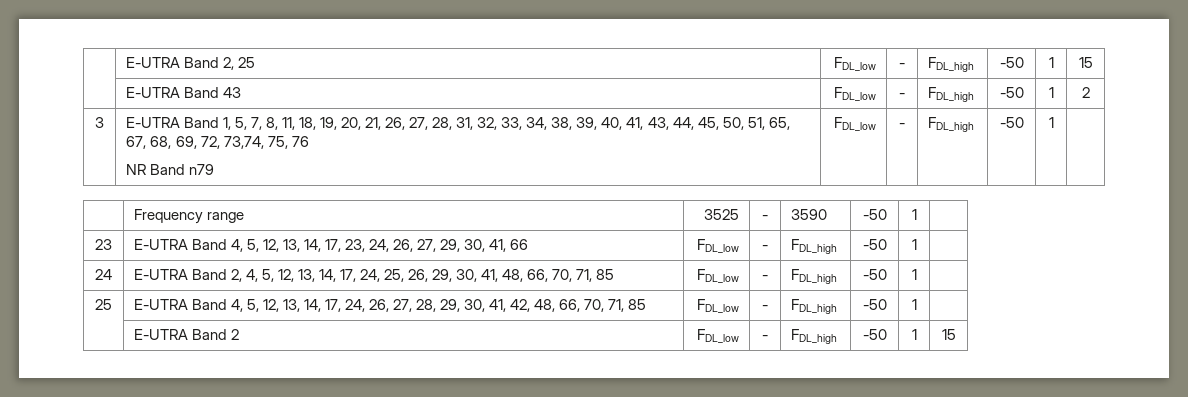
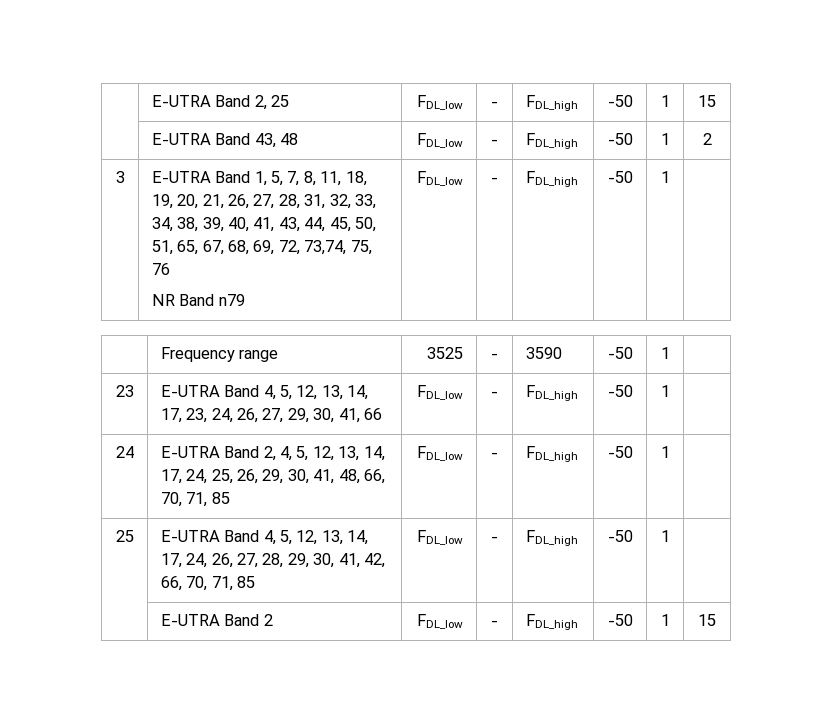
[222,87,241,98] 43 -> [254,133,299,148] 43, 48
[534,299,556,312] 48, -> (386, 560) none

